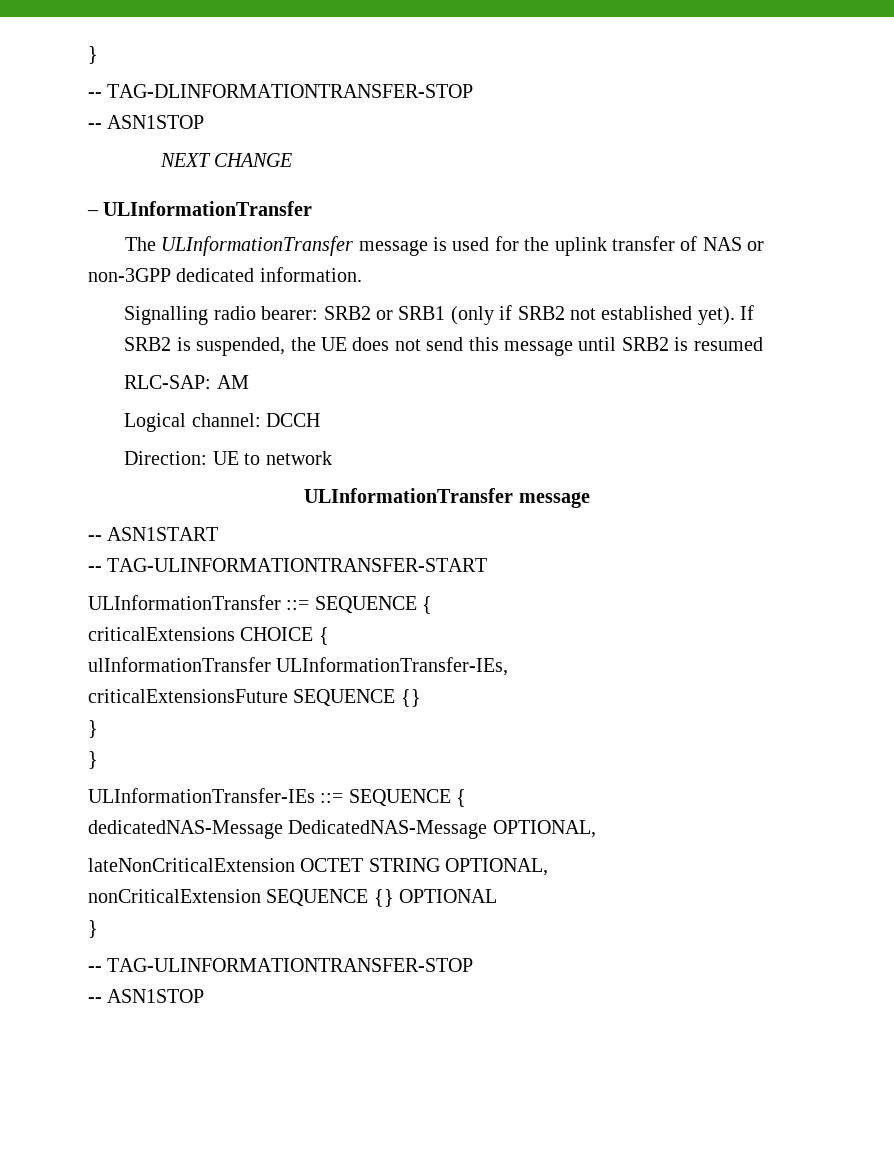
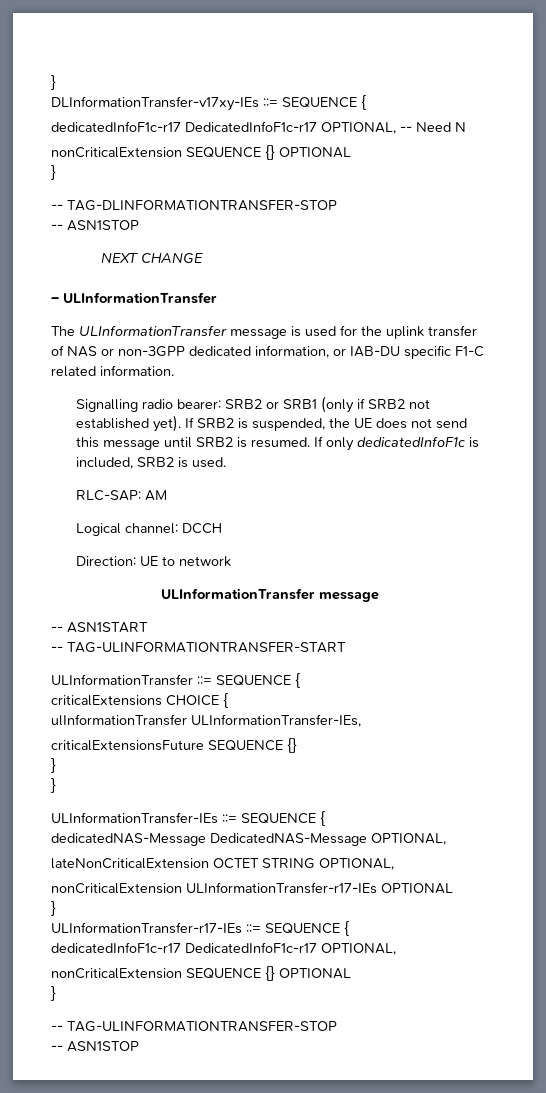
[88,46,98,64] } -> [51,75,56,90] [51,95,367,111] [51,121,466,134] [51,145,351,160] [51,165,56,180] } // DLInformationTransfer-v17xy-IEs ::= SEQUENCE { // dedicatedInfoF1c-r17 DedicatedInfoF1c-r17 OPTIONAL, -- Need N // nonCriticalExtension SEQUENCE {} OPTIONAL // }
(255, 275) none -> [255,345,484,359] [51,366,96,377] information, or IAB-DU specific F1-C related
[693,337,763,351] resumed -> [250,436,479,451] [75,457,226,469] resumed. If only dedicatedInfoF1c is included, SRB2 is used.
(549, 867) none -> [51,882,453,894] [51,901,56,916] [51,921,350,936] [51,942,396,955] // nonCriticalExtension ULInformationTransfer-r17-IEs OPTIONAL // } // ULInformationTransfer-r17-IEs ::= SEQUENCE { // dedicatedInfoF1c-r17 DedicatedInfoF1c-r17 OPTIONAL,

